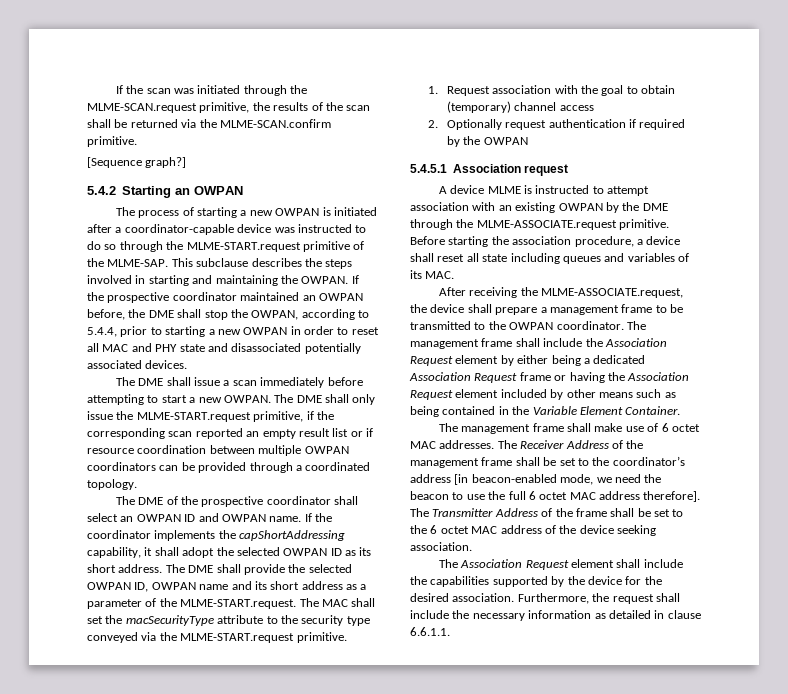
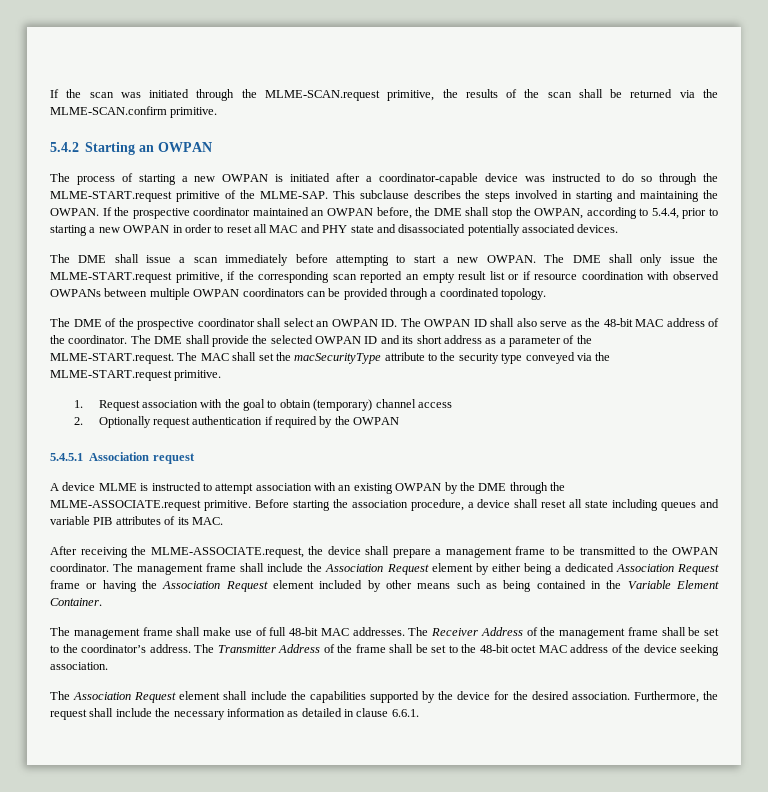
[87,157,187,168] // [Sequence graph?] -> (218, 112) none
(207, 449) none -> [647,271,719,280] [50,289,101,297] with observed OWPANs
[184,513,332,522] [87,530,346,541] [87,547,372,558] [87,564,163,573] ID and OWPAN name. If the coordinator implements the capShortAddressing capability, it shall adopt the selected OWPAN ID as its short address. -> [381,318,719,327] [50,335,128,344] ID. The OWPAN ID shall also serve as the 48-bit MAC address of the coordinator.
[134,582,229,592] ID, OWPAN name -> [364,336,378,344] ID
[627,253,675,262] variables -> [50,516,161,525] variable PIB attributes
[661,423,700,432] 6 octet -> [269,627,318,636] full 48-bit
[410,474,662,485] [410,491,701,502] address [in beacon-enabled mode, we need the beacon to use the full 6 octet MAC address therefore]. -> [149,644,191,653] address.
[430,525,438,534] 6 -> [479,644,509,653] 48-bit
[410,627,450,636] 6.6.1.1. -> [391,709,419,717] 6.6.1.

